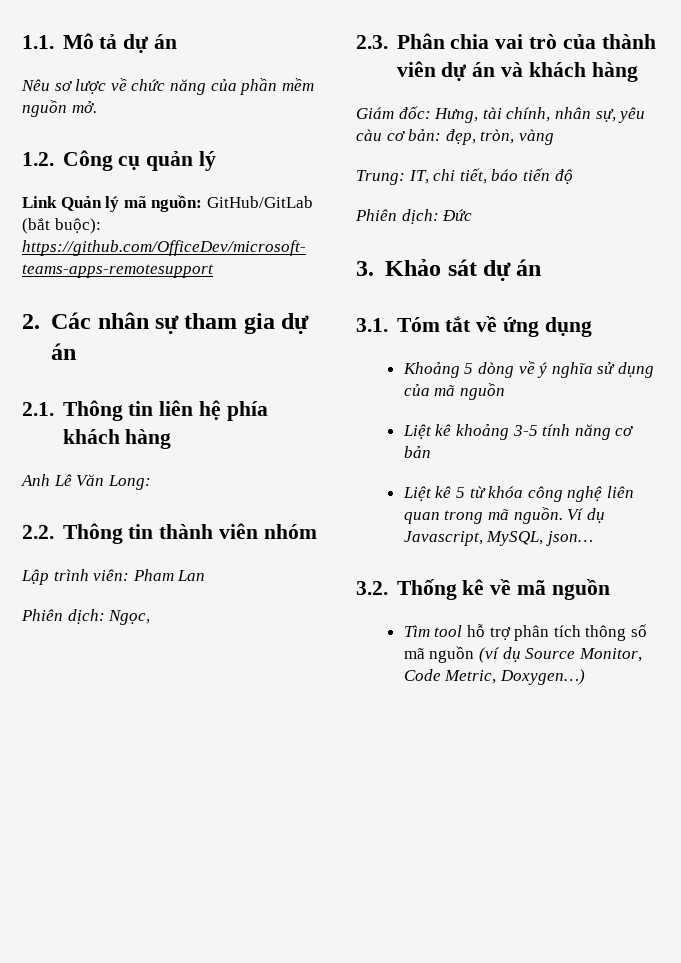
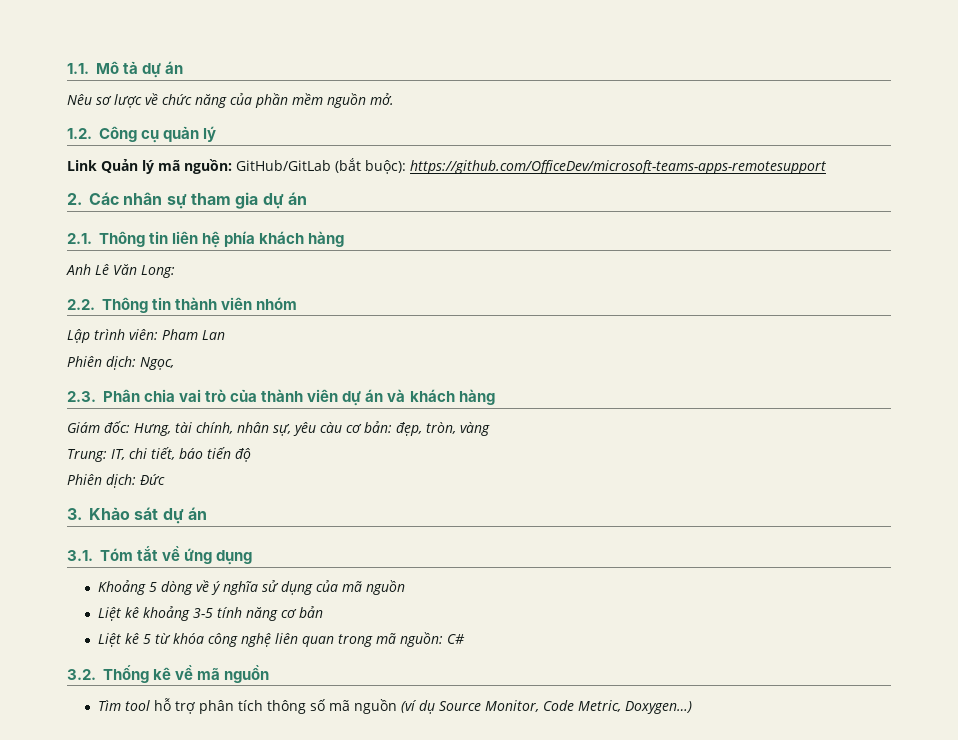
[513,507,605,524] [403,531,593,546] nguồn. Ví dụ Javascript, MySQL, json… -> [399,632,465,647] nguồn: C#

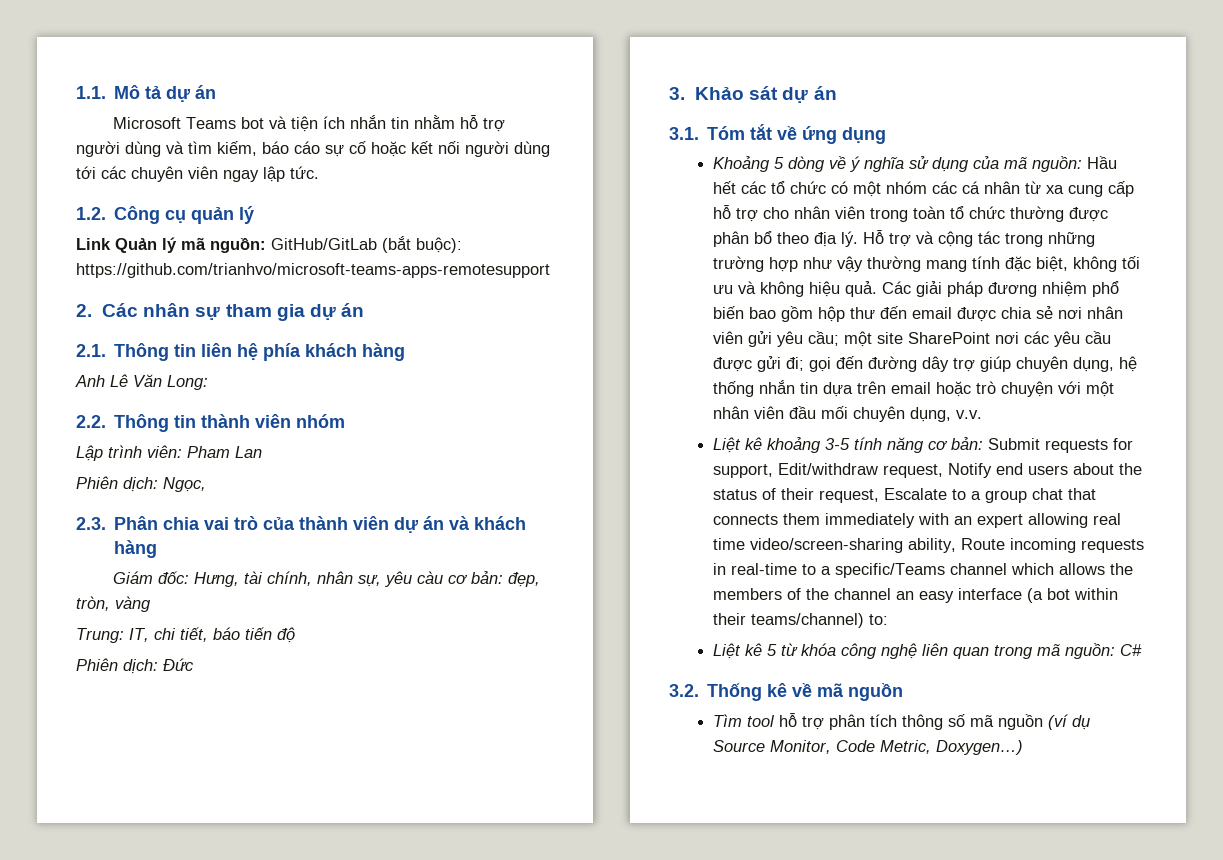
[67,93,394,108] Nêu sơ lược về chức năng của phần mềm nguồn mở. -> [113,115,506,132] [76,141,550,157] [76,166,319,182] Microsoft Teams bot và tiện ích nhắn tin nhằm hỗ trợ người dùng và tìm kiếm, báo cáo sự cố hoặc kết nối người dùng tới các chuyên viên ngay lập tức.
[410,160,826,174] https://github.com/OfficeDev/microsoft-teams-apps-remotesupport -> [76,263,550,278] https://github.com/trianhvo/microsoft-teams-apps-remotesupport
[365,580,405,595] nguồn -> [1032,156,1118,172] [713,181,1135,197] [713,205,1109,222] [713,230,1096,247] [713,256,1141,272] [713,281,1120,297] [713,306,1124,322] [713,331,1112,347] [713,356,1138,372] [713,380,1115,397] [713,406,983,422] nguồn: Hầu hết các tổ chức có một nhóm các cá nhân từ xa cung cấp hỗ trợ cho nhân viên trong toàn tổ chức thường được phân bổ theo địa lý. Hỗ trợ và cộng tác trong những trường hợp như vậy thường mang tính đặc biệt, không tối ưu và không hiệu quả. Các giải pháp đương nhiệm phổ biến bao gồm hộp thư đến email được chia sẻ nơi nhân viên gửi yêu cầu; một site SharePoint nơi các yêu cầu được gửi đi; gọi đến đường dây trợ giúp chuyên dụng, hệ thống nhắn tin dựa trên email hoặc trò chuyện với một nhân viên đầu mối chuyên dụng, v.v.
[298,606,323,618] bản -> [951,437,1134,453] [713,463,1143,478] [713,488,1097,503] [713,513,1122,528] [713,538,1145,553] [713,563,1134,578] [713,588,1119,603] [713,613,889,628] bản: Submit requests for support, Edit/withdraw request, Notify end users about the status of their request, Escalate to a group chat that connects them immediately with an expert allowing real time video/screen-sharing ability, Route incoming requests in real-time to a specific/Teams channel which allows the members of the channel an easy interface (a bot within their teams/channel) to:

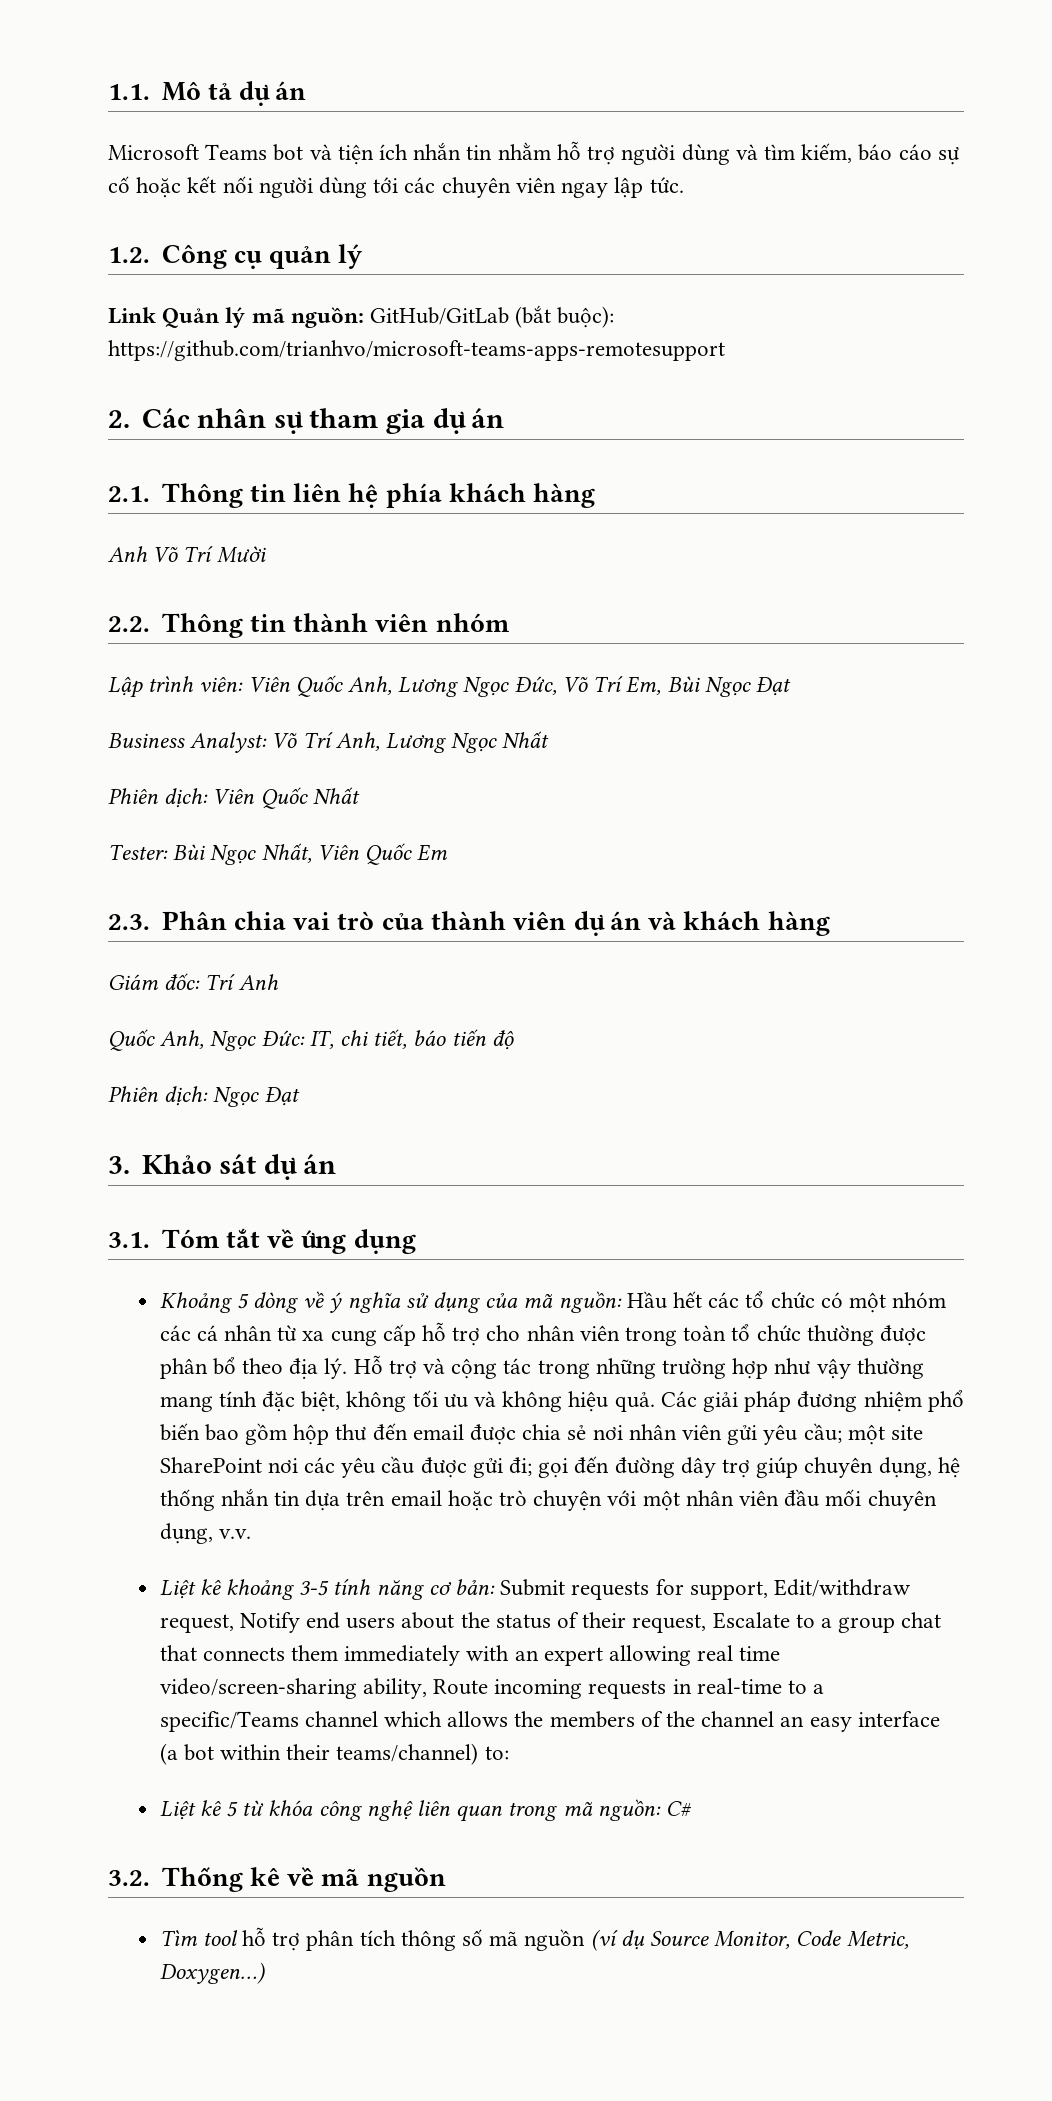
[110,374,208,390] Lê Văn Long: -> [153,546,266,563] Võ Trí Mười
[187,446,262,458] [76,476,206,492] Pham Lan // Phiên dịch: Ngọc, -> [248,675,791,697] [108,731,550,753] [108,787,360,809] [108,843,449,865] Viên Quốc Anh, Lương Ngọc Đức, Võ Trí Em, Bùi Ngọc Đạt // Business Analyst: Võ Trí Anh, Lương Ngọc Nhất // Phiên dịch: Viên Quốc Nhất // Tester: Bùi Ngọc Nhất, Viên Quốc Em
[194,571,541,587] [76,596,151,612] [76,628,124,643] Hưng, tài chính, nhân sự, yêu càu cơ bản: đẹp, tròn, vàng // Trung: -> [205,974,279,990] [108,1029,305,1051] Trí Anh // Quốc Anh, Ngọc Đức:
[163,658,194,671] Đức -> [213,1087,300,1107] Ngọc Đạt

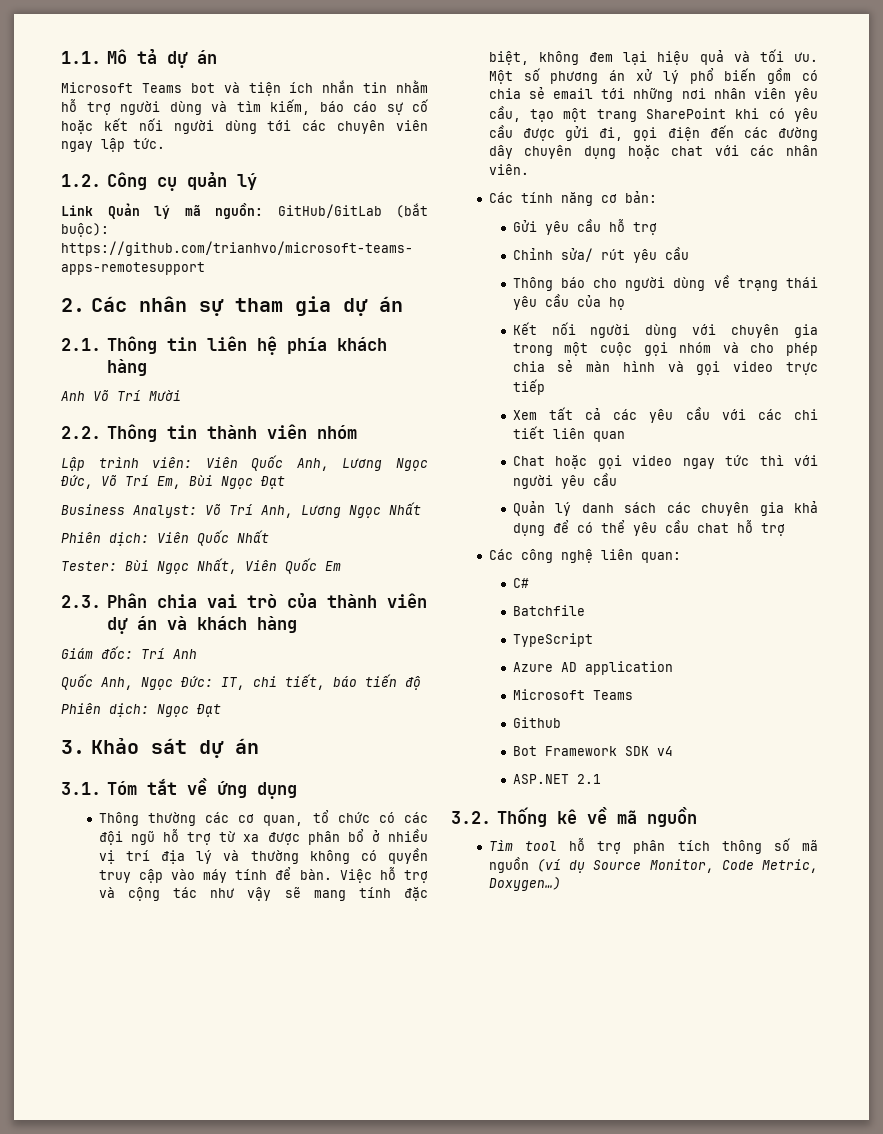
[159,1291,947,1313] [159,1322,927,1346] [159,1355,769,1379] Khoảng 5 dòng về ý nghĩa sử dụng của mã nguồn: Hầu hết các tổ chức có một nhóm các cá nhân từ xa cung cấp hỗ trợ cho nhân viên trong toàn tổ chức thường được phân bổ theo địa lý. Hỗ trợ và cộng tác trong những trường hợp -> [98,810,428,826] [98,829,428,845] [98,848,428,864] [98,867,428,883] [98,887,198,901] Thông thường các cơ quan, tổ chức có các đội ngũ hỗ trợ từ xa được phân bổ ở nhiều vị trí địa lý và thường không có quyền truy cập vào máy tính để bàn. Việc hỗ trợ và cộng tác
[856,1358,924,1379] thường -> [284,887,301,898] sẽ
[412,1390,964,1412] [159,1423,924,1445] [159,1456,960,1478] [159,1488,937,1511] [159,1523,251,1544] [159,1579,912,1600] [159,1612,942,1633] [159,1645,781,1666] [159,1678,825,1699] [159,1711,940,1732] [159,1743,509,1765] [159,1799,693,1822] tối ưu và không hiệu quả. Các giải pháp đương nhiệm phổ biến bao gồm hộp thư đến email được chia sẻ nơi nhân viên gửi yêu cầu; một site SharePoint nơi các yêu cầu được gửi đi; gọi đến đường dây trợ giúp chuyên dụng, hệ thống nhắn tin dựa trên email hoặc trò chuyện với một nhân viên đầu mối chuyên dụng, v.v. // Liệt kê khoảng 3-5 tính năng cơ bản: Submit requests for support, Edit/withdraw request, Notify end users about the status of their request, Escalate to a group chat that connects them immediately with an expert allowing real time video/screen-sharing ability, Route incoming requests in real-time to a specific/Teams channel which allows the members of the channel an easy interface (a bot within their teams/channel) to: // Liệt kê 5 từ khóa công nghệ liên quan trong mã nguồn: C# -> [589,49,818,65] [488,68,818,84] [488,87,818,102] [488,106,818,122] [488,125,818,141] [488,145,818,159] [488,164,529,175] [488,191,657,206] [512,219,657,235] [512,247,689,263] [512,275,818,291] [512,294,625,310] [512,322,818,338] [512,342,818,356] [512,360,818,375] [512,379,545,395] [512,407,818,423] [512,426,625,442] [512,455,818,469] [512,473,617,489] [512,501,818,516] [512,520,785,536] [488,549,681,563] [512,578,529,588] [512,605,585,616] [512,633,593,647] [512,661,673,675] [512,689,633,700] [512,717,561,728] [512,746,673,756] [512,774,601,784] đem lại hiệu quả và tối ưu. Một số phương án xử lý phổ biến gồm có chia sẻ email tới những nơi nhân viên yêu cầu, tạo một trang SharePoint khi có yêu cầu được gửi đi, gọi điện đến các đường dây chuyên dụng hoặc chat với các nhân viên. // Các tính năng cơ bản: // Gửi yêu cầu hỗ trợ // Chỉnh sửa/ rút yêu cầu // Thông báo cho người dùng về trạng thái yêu cầu của họ // Kết nối người dùng với chuyên gia trong một cuộc gọi nhóm và cho phép chia sẻ màn hình và gọi video trực tiếp // Xem tất cả các yêu cầu với các chi tiết liên quan // Chat hoặc gọi video ngay tức thì với người yêu cầu // Quản lý danh sách các chuyên gia khả dụng để có thể yêu cầu chat hỗ trợ // Các công nghệ liên quan: // C# // Batchfile // TypeScript // Azure AD application // Microsoft Teams // Github // Bot Framework SDK v4 // ASP.NET 2.1

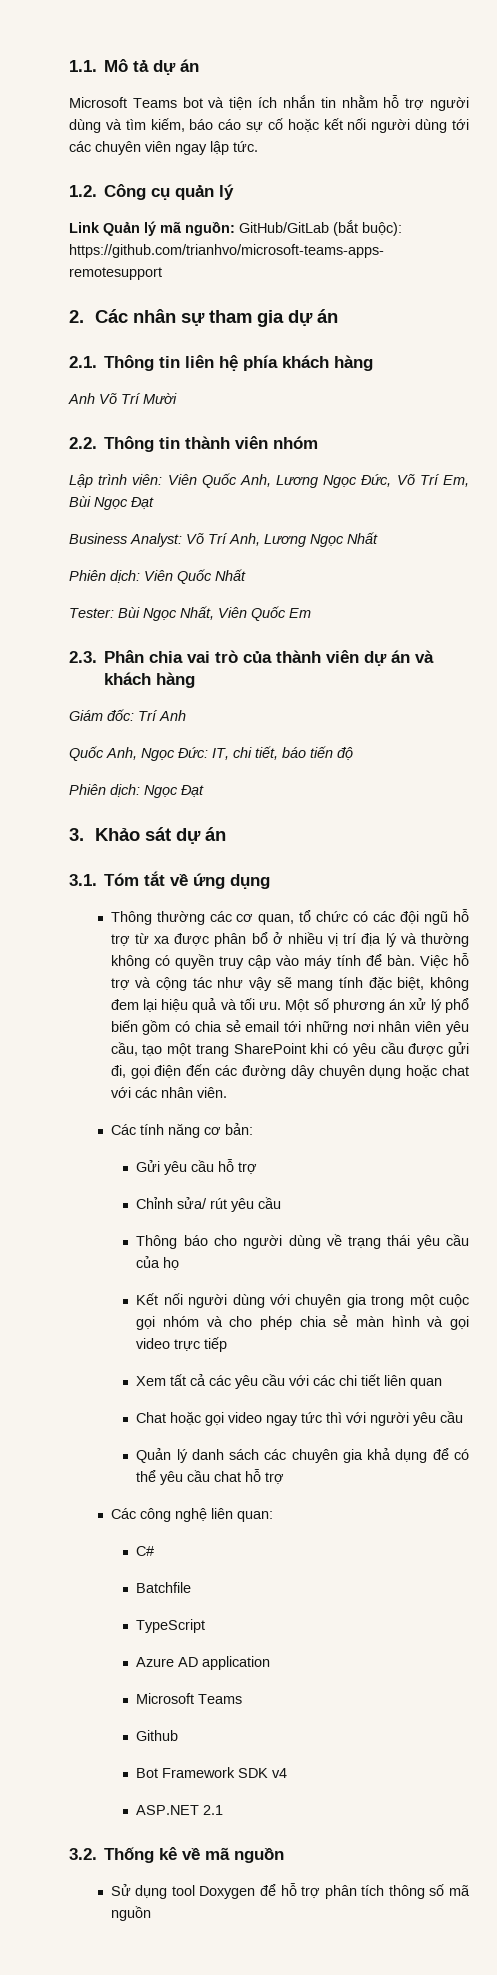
[488,840,557,851] Tìm tool -> [110,1884,276,1899] Sử dụng tool Doxygen để
[536,859,818,873] [488,877,561,891] (ví dụ Source Monitor, Code Metric, Doxygen…) -> (151, 1913) none

